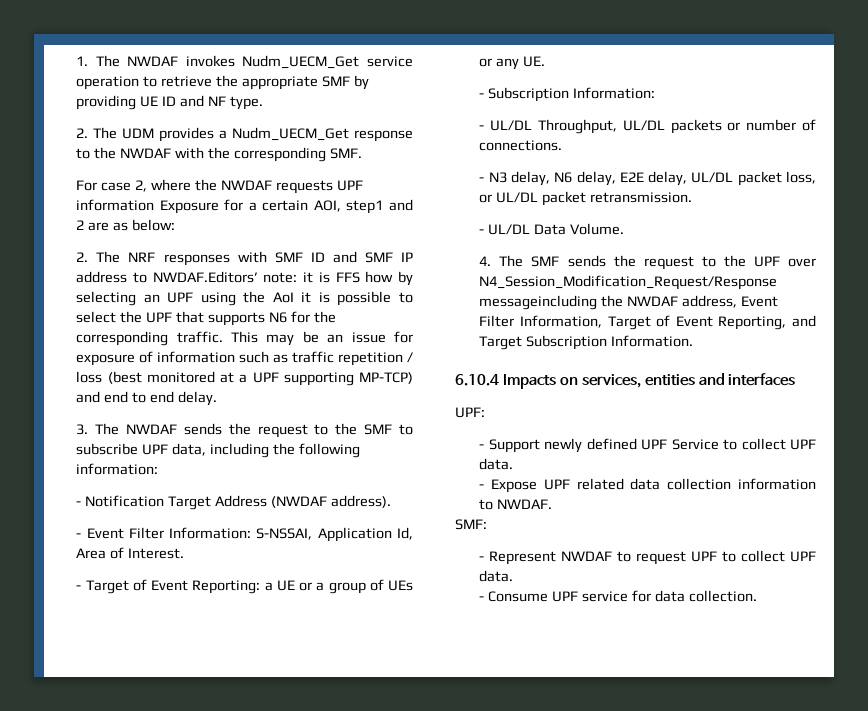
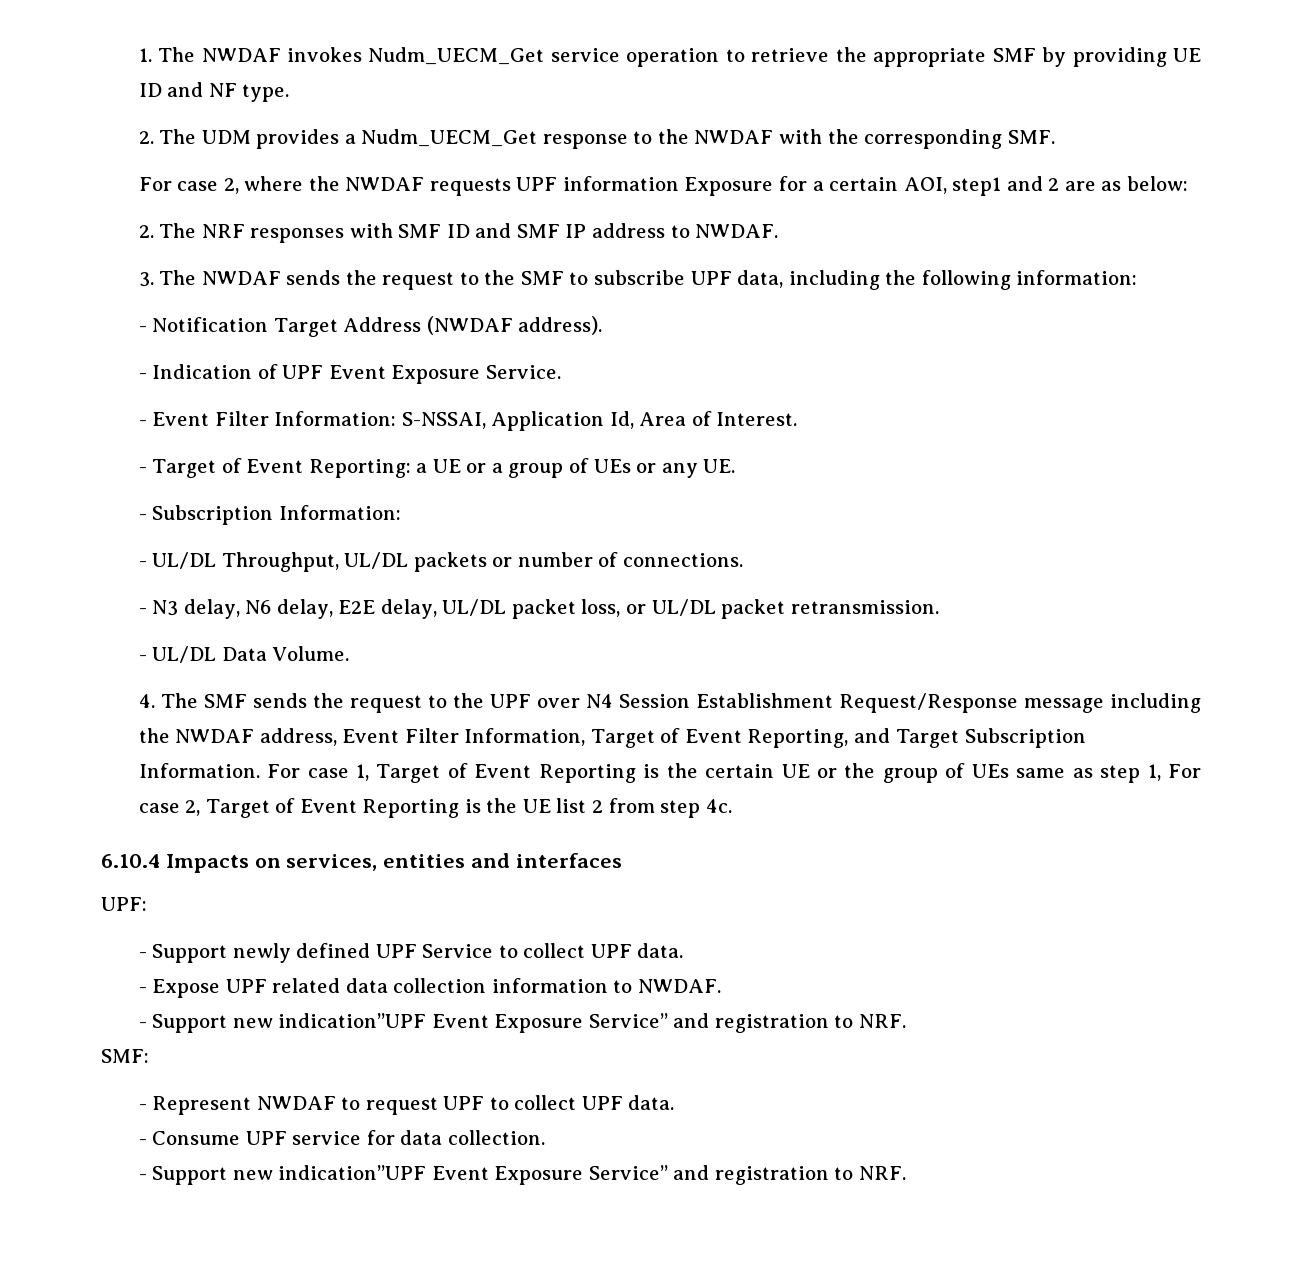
[152,271,414,286] [76,291,414,306] [76,311,336,326] [76,331,413,346] [76,351,413,366] [76,371,413,386] [76,391,217,406] NWDAF.Editors’ note: it is FFS how by selecting an UPF using the AoI it is possible to select the UPF that supports N6 for the corresponding traffic. This may be an issue for exposure of information such as traffic repetition / loss (best monitored at a UPF supporting MP-TCP) and end to end delay. -> [695,224,779,238] NWDAF.
(391, 501) none -> [138,364,561,384] // - Indication of UPF Event Exposure Service.
[479,275,778,290] [479,295,598,310] N4_Session_Modification_Request/Response messageincluding -> [585,693,1202,713] N4 Session Establishment Request/Response message including
(694, 341) none -> [267,763,1201,783] [138,798,732,818] For case 1, Target of Event Reporting is the certain UE or the group of UEs same as step 1, For case 2, Target of Event Reporting is the UE list 2 from step 4c.
(553, 504) none -> [138,1013,906,1033] // - Support new indication”UPF Event Exposure Service” and registration to NRF.
(757, 596) none -> [138,1165,906,1185] // - Support new indication”UPF Event Exposure Service” and registration to NRF.

